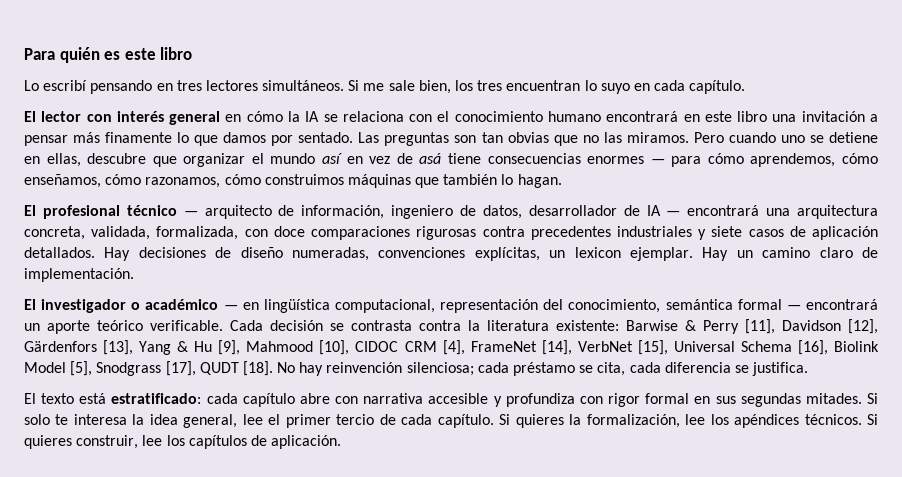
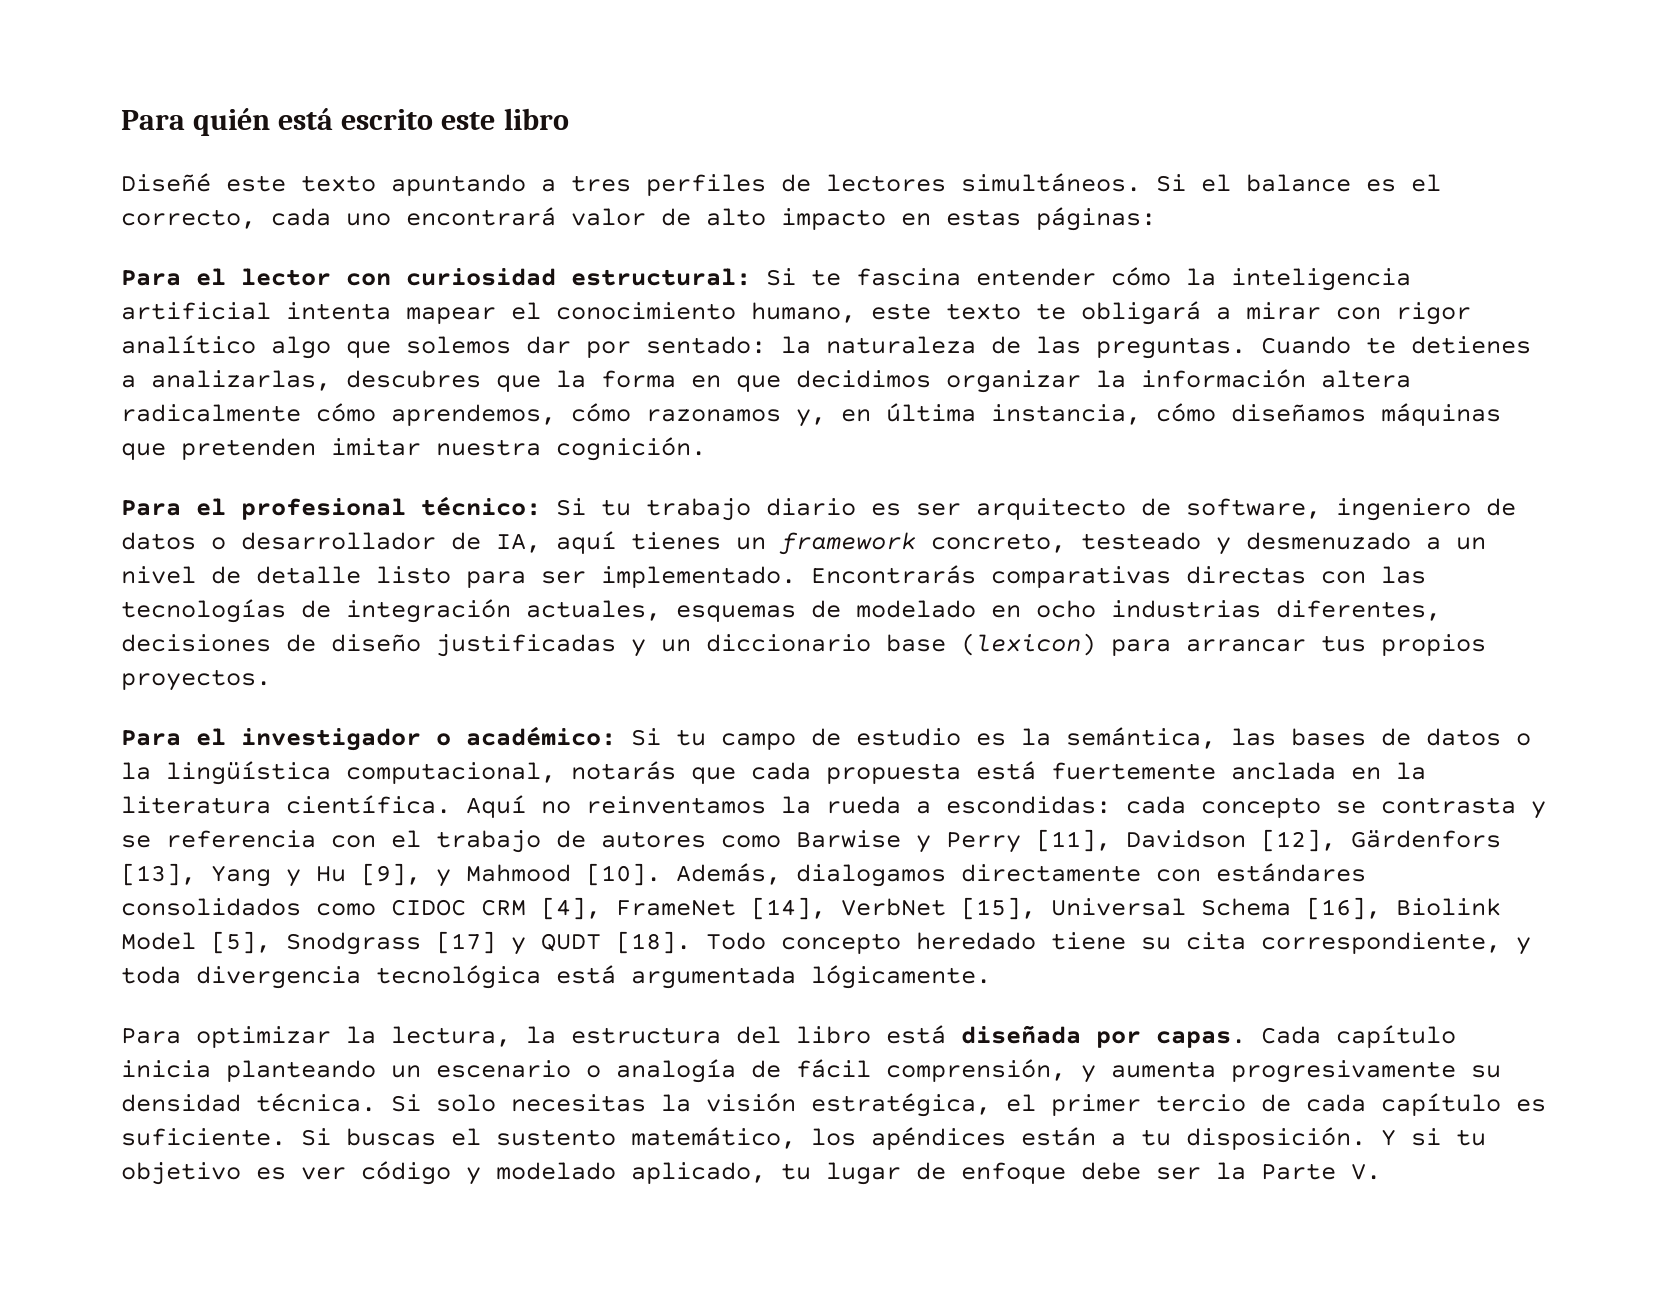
[104,51,121,60] es -> [278,108,434,130] está escrito
[24,80,746,94] [24,111,879,125] [24,132,878,146] [24,153,878,167] [24,174,562,188] [24,205,198,219] Lo escribí pensando en tres lectores simultáneos. Si me sale bien, los tres encuentran lo suyo en cada capítulo. // El lector con interés general en cómo la IA se relaciona con el conocimiento humano encontrará en este libro una invitación a pensar más finamente lo que damos por sentado. Las preguntas son tan obvias que no las miramos. Pero cuando uno se detiene en ellas, descubre que organizar el mundo así en vez de asá tiene consecuencias enormes — para cómo aprendemos, cómo enseñamos, cómo razonamos, cómo construimos máquinas que también lo hagan. // El profesional técnico — -> [121,173,1441,196] [121,207,1156,231] [121,267,1411,291] [121,301,1471,325] [121,335,1531,359] [121,369,1411,393] [121,403,1501,427] [121,437,706,461] [121,496,961,521] Diseñé este texto apuntando a tres perfiles de lectores simultáneos. Si el balance es el correcto, cada uno encontrará valor de alto impacto en estas páginas: // Para el lector con curiosidad estructural: Si te fascina entender cómo la inteligencia artificial intenta mapear el conocimiento humano, este texto te obligará a mirar con rigor analítico algo que solemos dar por sentado: la naturaleza de las preguntas. Cuando te detienes a analizarlas, descubres que la forma en que decidimos organizar la información altera radicalmente cómo aprendemos, cómo razonamos y, en última instancia, cómo diseñamos máquinas que pretenden imitar nuestra cognición. // Para el profesional técnico: Si tu trabajo diario es ser
[301,205,385,219] información, -> [1186,498,1321,519] software,
[482,205,878,219] [24,226,878,240] [24,247,878,261] [24,268,134,282] [24,299,878,313] [24,320,696,334] datos, desarrollador de IA — encontrará una arquitectura concreta, validada, formalizada, con doce comparaciones rigurosas contra precedentes industriales y siete casos de aplicación detallados. Hay decisiones de diseño numeradas, convenciones explícitas, un lexicon ejemplar. Hay un camino claro de implementación. // El investigador o académico — en lingüística computacional, representación del conocimiento, semántica formal — encontrará un aporte teórico verificable. Cada decisión se contrasta contra la literatura existente: Barwise & -> [121,531,1486,555] [121,565,1426,588] [121,599,1441,623] [121,633,1486,657] [121,669,271,691] [121,726,1531,751] [121,761,1426,785] [121,795,1546,819] [121,830,931,853] datos o desarrollador de IA, aquí tienes un framework concreto, testeado y desmenuzado a un nivel de detalle listo para ser implementado. Encontrarás comparativas directas con las tecnologías de integración actuales, esquemas de modelado en ocho industrias diferentes, decisiones de diseño justificadas y un diccionario base (lexicon) para arrancar tus propios proyectos. // Para el investigador o académico: Si tu campo de estudio es la semántica, las bases de datos o la lingüística computacional, notarás que cada propuesta está fuertemente anclada en la literatura científica. Aquí no reinventamos la rueda a escondidas: cada concepto se contrasta y se referencia con el trabajo de autores como Barwise y
[177,341,189,352] & -> [286,869,301,887] y
[246,340,350,355] Mahmood [10], -> [436,863,1366,887] [121,898,376,916] y Mahmood [10]. Además, dialogamos directamente con estándares consolidados como
[165,361,809,376] [24,393,878,407] [24,414,263,428] [17], QUDT [18]. No hay reinvención silenciosa; cada préstamo se cita, cada diferencia se justifica. // El texto está estratificado: cada capítulo abre con narrativa accesible y profundiza con rigor formal en sus segundas mitades. Si solo te interesa la idea general, lee -> [436,931,1531,955] [121,965,991,989] [121,1025,1456,1048] [121,1059,1501,1083] [121,1093,991,1117] [17] y QUDT [18]. Todo concepto heredado tiene su cita correspondiente, y toda divergencia tecnológica está argumentada lógicamente. // Para optimizar la lectura, la estructura del libro está diseñada por capas. Cada capítulo inicia planteando un escenario o analogía de fácil comprensión, y aumenta progresivamente su densidad técnica. Si solo necesitas la visión estratégica,
[437,414,879,428] [24,435,342,449] capítulo. Si quieres la formalización, lee los apéndices técnicos. Si quieres construir, lee los capítulos de aplicación. -> [1381,1093,1546,1116] [121,1127,1486,1150] [121,1161,1381,1185] capítulo es suficiente. Si buscas el sustento matemático, los apéndices están a tu disposición. Y si tu objetivo es ver código y modelado aplicado, tu lugar de enfoque debe ser la Parte V.

